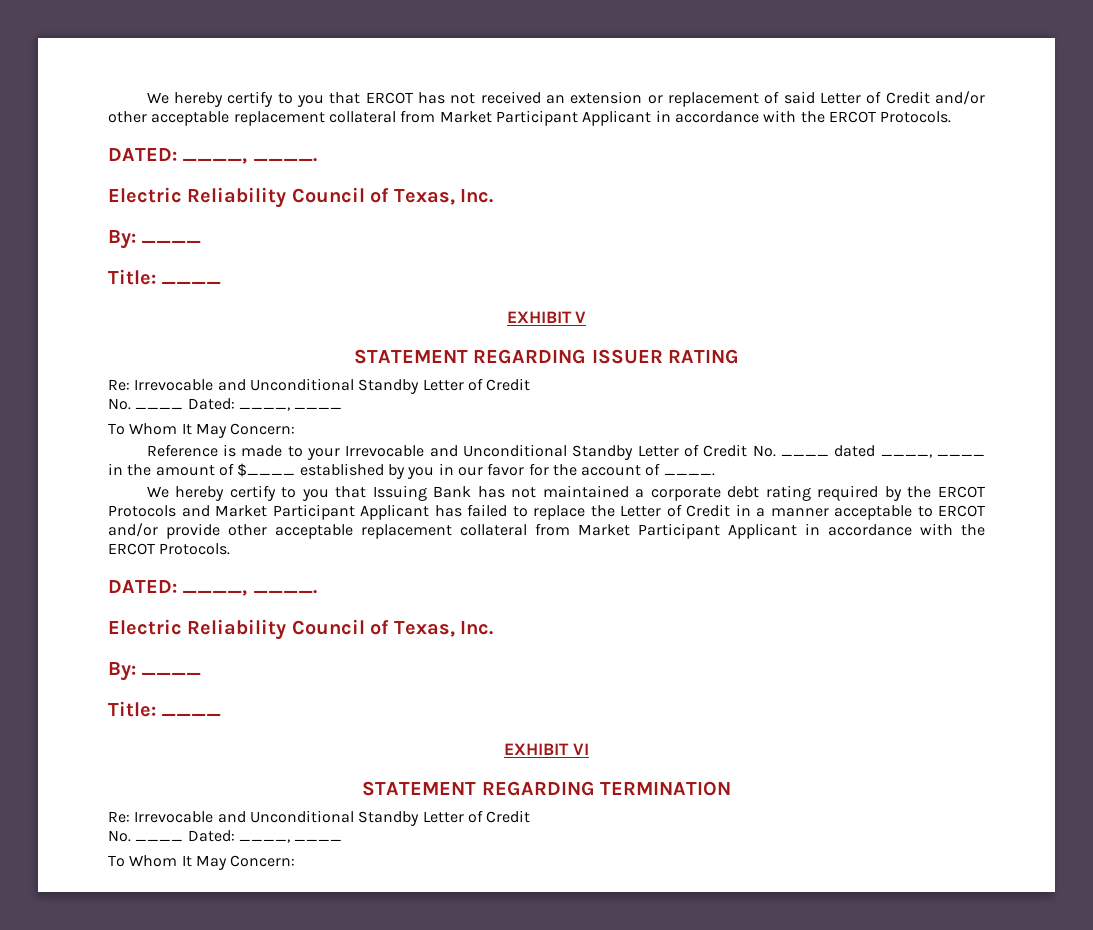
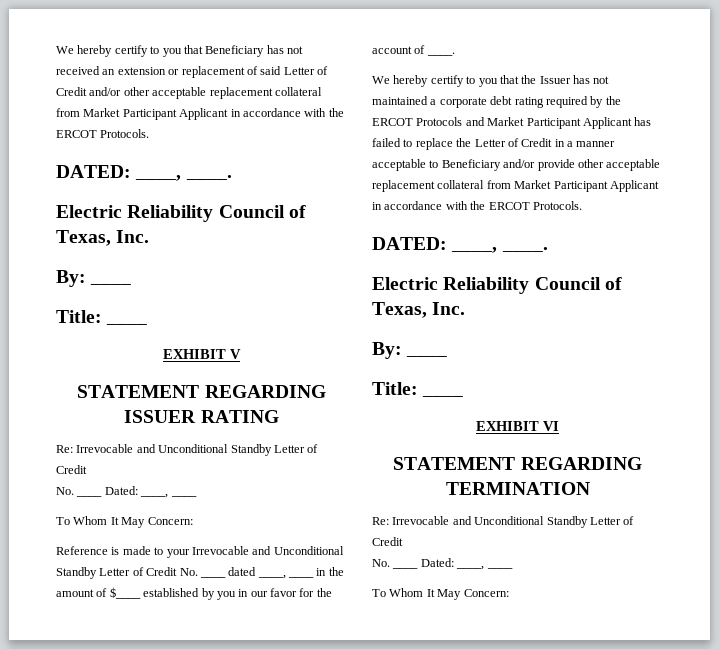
[146,91,413,107] We hereby certify to you that ERCOT -> [56,45,265,57] We hereby certify to you that Beneficiary
[372,485,472,501] Issuing Bank -> [521,75,571,84] the Issuer
[938,505,985,517] ERCOT -> [441,159,501,171] Beneficiary

